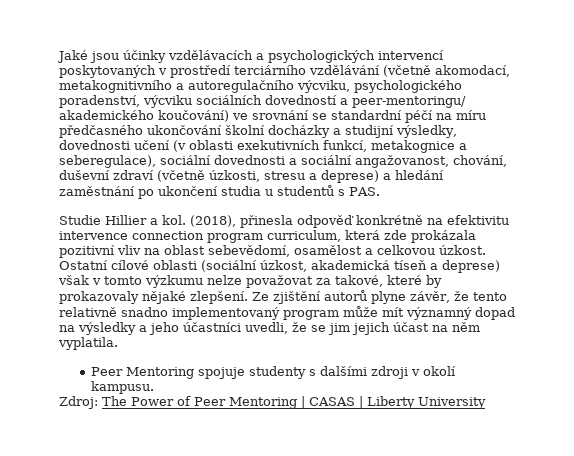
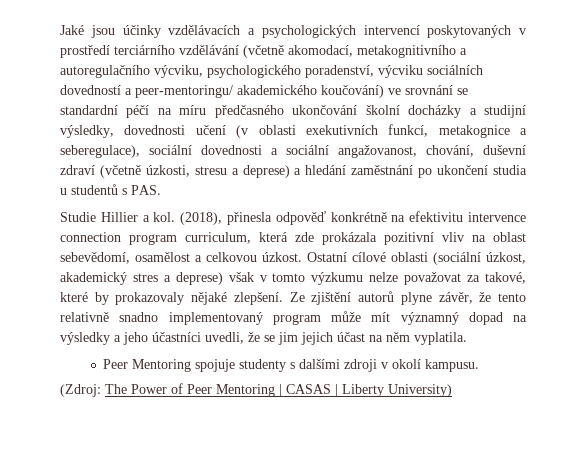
[311,260,427,270] akademická tíseň -> [60,272,158,285] akademický stres
[59,396,98,409] Zdroj: -> [60,384,101,397] (Zdroj:
[418,397,486,409] University -> [388,384,452,397] University)

